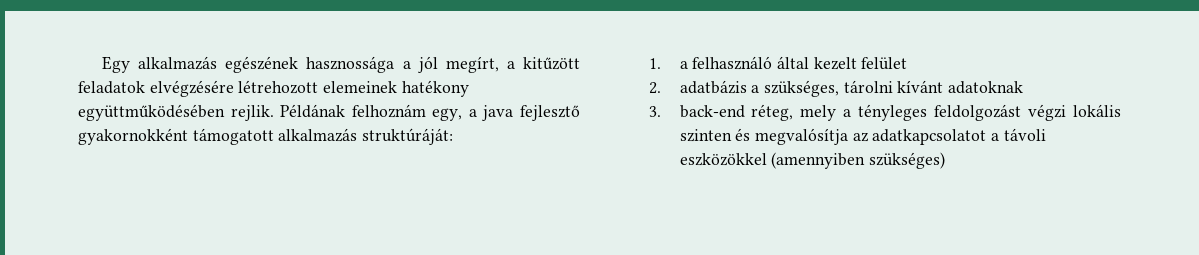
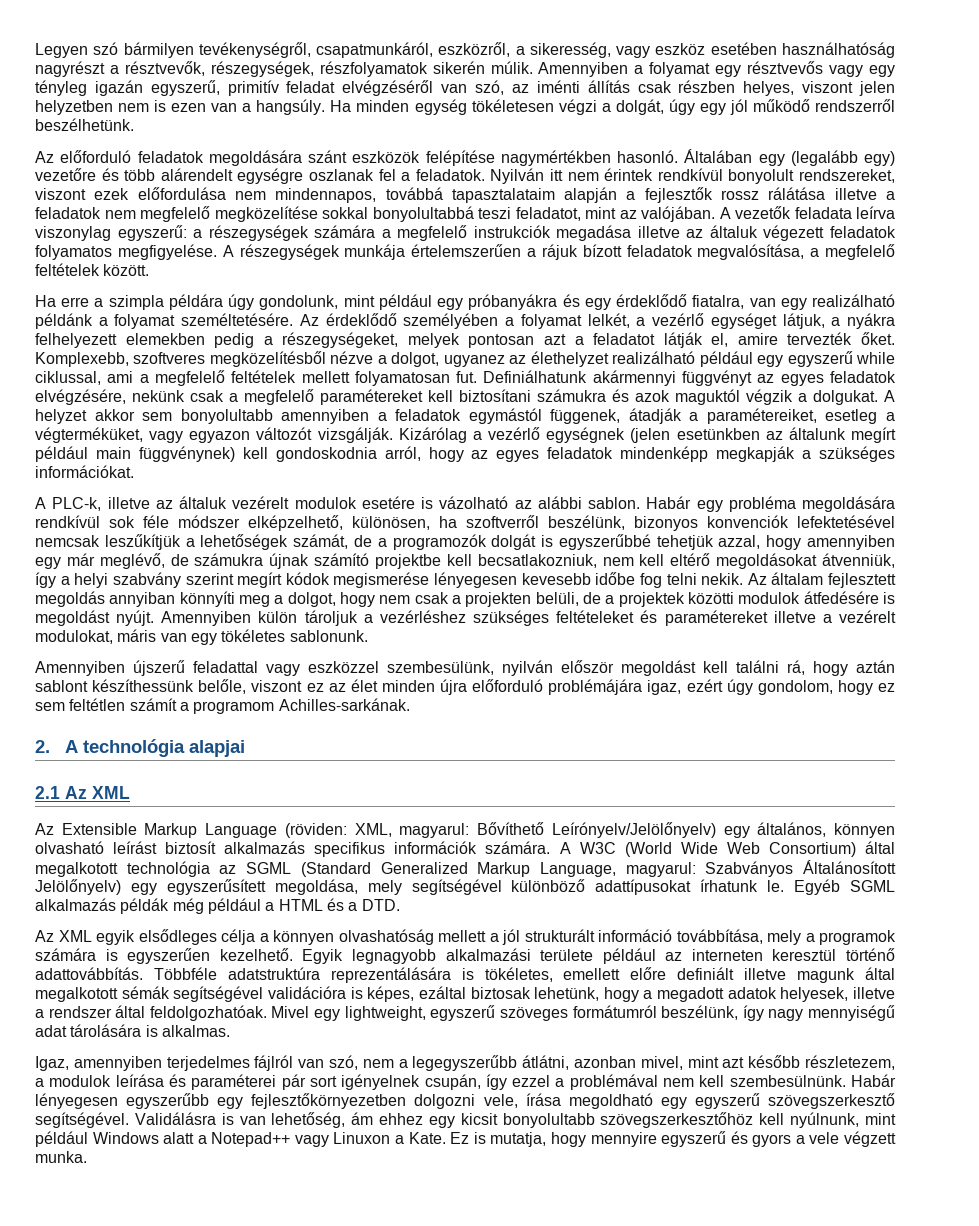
[102,56,580,73] [78,80,469,97] [78,104,580,121] [78,128,454,145] [649,56,908,70] [649,80,1024,97] [649,104,1121,121] [679,128,1046,145] [679,152,946,169] Egy alkalmazás egészének hasznossága a jól megírt, a kitűzött feladatok elvégzésére létrehozott elemeinek hatékony együttműködésében rejlik. Példának felhoznám egy, a java fejlesztő gyakornokként támogatott alkalmazás struktúráját: // 1. a felhasználó által kezelt felület // 2. adatbázis a szükséges, tárolni kívánt adatoknak // 3. back-end réteg, mely a tényleges feldolgozást végzi lokális szinten és megvalósítja az adatkapcsolatot a távoli eszközökkel (amennyiben szükséges) -> [35,42,895,58] [35,61,895,77] [35,80,896,96] [35,99,895,115] [35,118,134,131] [35,149,895,166] [35,168,896,184] [35,187,895,203] [35,206,895,222] [35,225,897,241] [35,244,896,260] [35,263,150,276] [35,294,896,310] [35,313,896,329] [35,332,895,348] [35,351,895,367] [35,370,896,386] [35,389,895,405] [35,408,896,424] [35,427,896,443] [35,446,895,462] [35,465,134,478] [35,496,895,512] [35,515,895,531] [35,534,896,550] [35,553,896,569] [35,572,896,588] [35,591,896,607] [35,610,897,626] [35,629,368,645] [35,660,895,676] [35,679,895,695] [35,698,410,714] [35,739,245,757] [35,786,130,799] [35,822,896,838] [35,841,896,857] [35,860,897,877] [35,879,895,895] [35,898,400,914] [35,929,896,945] [35,948,896,964] [35,967,895,983] [35,986,895,1002] [35,1005,896,1021] [35,1024,230,1037] [35,1055,895,1071] [35,1074,896,1090] [35,1093,896,1109] [35,1112,896,1128] [35,1131,896,1147] [35,1151,87,1163] Legyen szó bármilyen tevékenységről, csapatmunkáról, eszközről, a sikeresség, vagy eszköz esetében használhatóság nagyrészt a résztvevők, részegységek, részfolyamatok sikerén múlik. Amennyiben a folyamat egy résztvevős vagy egy tényleg igazán egyszerű, primitív feladat elvégzéséről van szó, az iménti állítás csak részben helyes, viszont jelen helyzetben nem is ezen van a hangsúly. Ha minden egység tökéletesen végzi a dolgát, úgy egy jól működő rendszerről beszélhetünk. // Az előforduló feladatok megoldására szánt eszközök felépítése nagymértékben hasonló. Általában egy (legalább egy) vezetőre és több alárendelt egységre oszlanak fel a feladatok. Nyilván itt nem érintek rendkívül bonyolult rendszereket, viszont ezek előfordulása nem mindennapos, továbbá tapasztalataim alapján a fejlesztők rossz rálátása illetve a feladatok nem megfelelő megközelítése sokkal bonyolultabbá teszi feladatot, mint az valójában. A vezetők feladata leírva viszonylag egyszerű: a részegységek számára a megfelelő instrukciók megadása illetve az általuk végezett feladatok folyamatos megfigyelése. A részegységek munkája értelemszerűen a rájuk bízott feladatok megvalósítása, a megfelelő feltételek között. // Ha erre a szimpla példára úgy gondolunk, mint például egy próbanyákra és egy érdeklődő fiatalra, van egy realizálható példánk a folyamat személtetésére. Az érdeklődő személyében a folyamat lelkét, a vezérlő egységet látjuk, a nyákra felhelyezett elemekben pedig a részegységeket, melyek pontosan azt a feladatot látják el, amire tervezték őket. Komplexebb, szoftveres megközelítésből nézve a dolgot, ugyanez az élethelyzet realizálható például egy egyszerű while ciklussal, ami a megfelelő feltételek mellett folyamatosan fut. Definiálhatunk akármennyi függvényt az egyes feladatok elvégzésére, nekünk csak a megfelelő paramétereket kell biztosítani számukra és azok maguktól végzik a dolgukat. A helyzet akkor sem bonyolultabb amennyiben a feladatok egymástól függenek, átadják a paramétereiket, esetleg a végterméküket, vagy egyazon változót vizsgálják. Kizárólag a vezérlő egységnek (jelen esetünkben az általunk megírt például main függvénynek) kell gondoskodnia arról, hogy az egyes feladatok mindenképp megkapják a szükséges információkat. // A PLC-k, illetve az általuk vezérelt modulok esetére is vázolható az alábbi sablon. Habár egy probléma megoldására rendkívül sok féle módszer elképzelhető, különösen, ha szoftverről beszélünk, bizonyos konvenciók lefektetésével nemcsak leszűkítjük a lehetőségek számát, de a programozók dolgát is egyszerűbbé tehetjük azzal, hogy amennyiben egy már meglévő, de számukra újnak számító projektbe kell becsatlakozniuk, nem kell eltérő megoldásokat átvenniük, így a helyi szabvány szerint megírt kódok megismerése lényegesen kevesebb időbe fog telni nekik. Az általam fejlesztett megoldás annyiban könnyíti meg a dolgot, hogy nem csak a projekten belüli, de a projektek közötti modulok átfedésére is megoldást nyújt. Amennyiben külön tároljuk a vezérléshez szükséges feltételeket és paramétereket illetve a vezérelt modulokat, máris van egy tökéletes sablonunk. // Amennyiben újszerű feladattal vagy eszközzel szembesülünk, nyilván először megoldást kell találni rá, hogy aztán sablont készíthessünk belőle, viszont ez az élet minden újra előforduló problémájára igaz, ezért úgy gondolom, hogy ez sem feltétlen számít a programom Achilles-sarkának. // 2. A technológia alapjai // 2.1 Az XML // Az Extensible Markup Language (röviden: XML, magyarul: Bővíthető Leírónyelv/Jelölőnyelv) egy általános, könnyen olvasható leírást biztosít alkalmazás specifikus információk számára. A W3C (World Wide Web Consortium) által megalkotott technológia az SGML (Standard Generalized Markup Language, magyarul: Szabványos Általánosított Jelölőnyelv) egy egyszerűsített megoldása, mely segítségével különböző adattípusokat írhatunk le. Egyéb SGML alkalmazás példák még például a HTML és a DTD. // Az XML egyik elsődleges célja a könnyen olvashatóság mellett a jól strukturált információ továbbítása, mely a programok számára is egyszerűen kezelhető. Egyik legnagyobb alkalmazási területe például az interneten keresztül történő adattovábbítás. Többféle adatstruktúra reprezentálására is tökéletes, emellett előre definiált illetve magunk által megalkotott sémák segítségével validációra is képes, ezáltal biztosak lehetünk, hogy a megadott adatok helyesek, illetve a rendszer által feldolgozhatóak. Mivel egy lightweight, egyszerű szöveges formátumról beszélünk, így nagy mennyiségű adat tárolására is alkalmas. // Igaz, amennyiben terjedelmes fájlról van szó, nem a legegyszerűbb átlátni, azonban mivel, mint azt később részletezem, a modulok leírása és paraméterei pár sort igényelnek csupán, így ezzel a problémával nem kell szembesülnünk. Habár lényegesen egyszerűbb egy fejlesztőkörnyezetben dolgozni vele, írása megoldható egy egyszerű szövegszerkesztő segítségével. Validálásra is van lehetőség, ám ehhez egy kicsit bonyolultabb szövegszerkesztőhöz kell nyúlnunk, mint például Windows alatt a Notepad++ vagy Linuxon a Kate. Ez is mutatja, hogy mennyire egyszerű és gyors a vele végzett munka.

